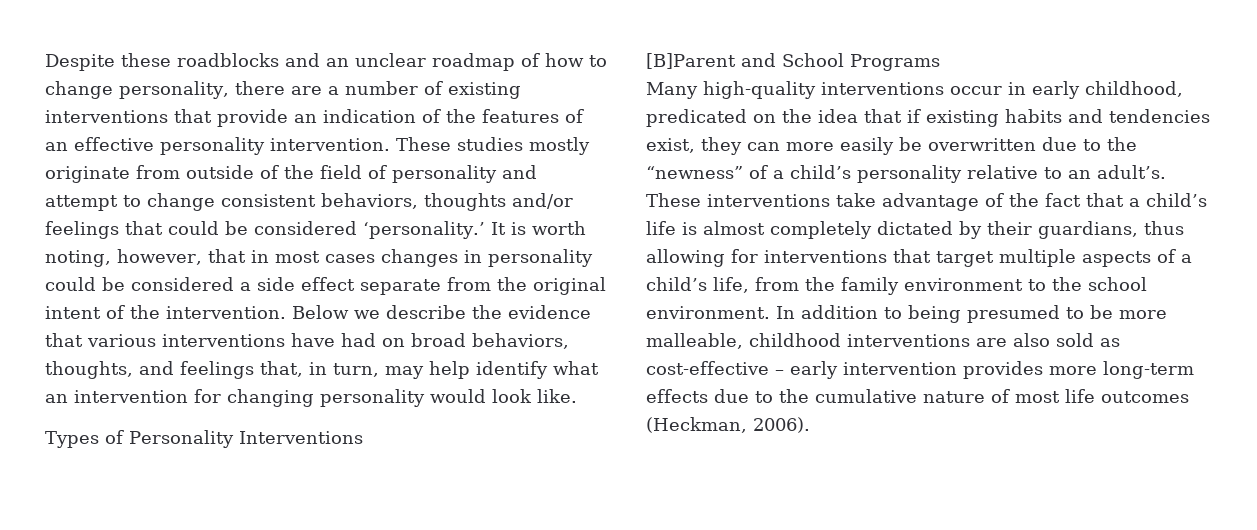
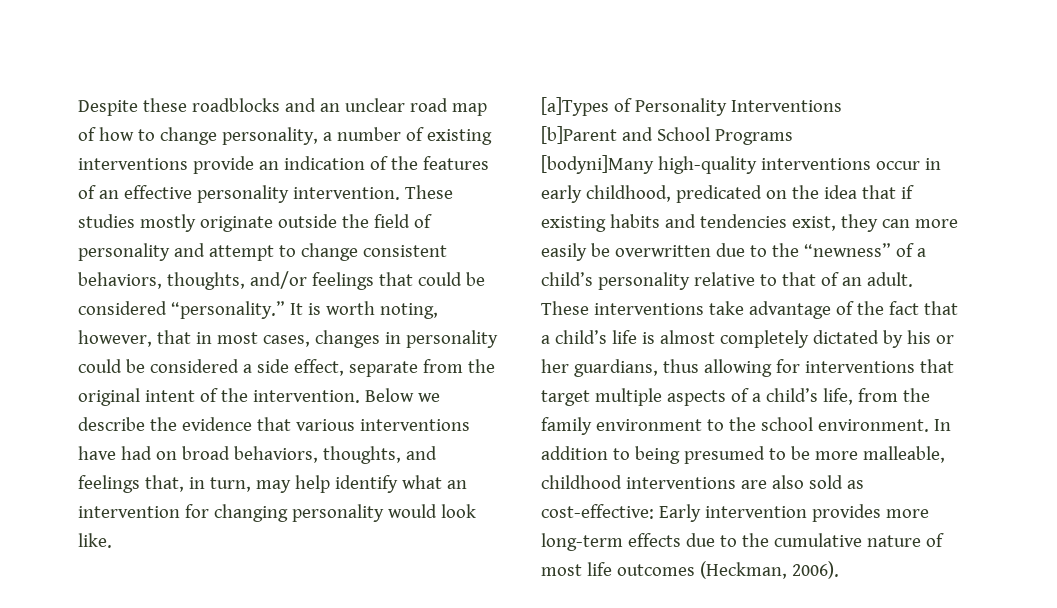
[432,53,515,71] roadmap -> [409,98,487,116] road map
[234,81,322,95] there are -> (318, 136) none
[174,109,212,123] that -> (188, 164) none
[136,165,279,179] from outside of -> [277,214,337,228] outside
[424,193,506,211] thoughts -> [166,272,245,290] thoughts,
[363,221,485,239] ‘personality.’ -> [170,301,285,319] “personality.”
[324,254,375,263] cases -> [262,335,310,347] cases,
[301,277,355,291] effect -> [293,359,344,376] effect,
[45,431,99,448] Types -> [541,97,609,116] [a]Types
[646,53,736,69] [B]Parent -> [541,126,617,144] [b]Parent
[646,82,698,99] Many -> [541,155,654,174] [bodyni]Many
[1068,165,1166,179] an adult’s. -> [781,272,913,287] that of an adult.
[987,221,1032,235] their -> [906,330,954,344] [541,359,569,373] his or her
[646,361,838,379] cost-effective – early -> [541,504,701,522] cost-effective: Early

